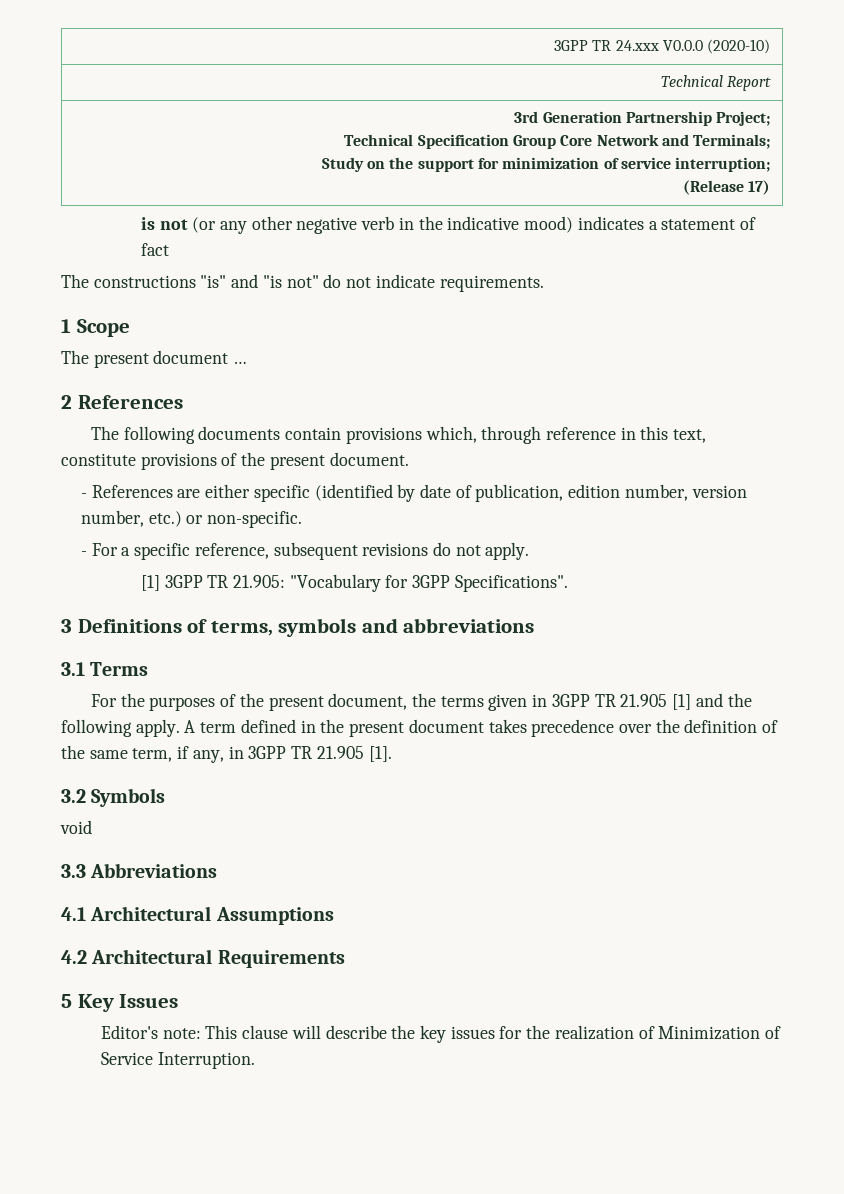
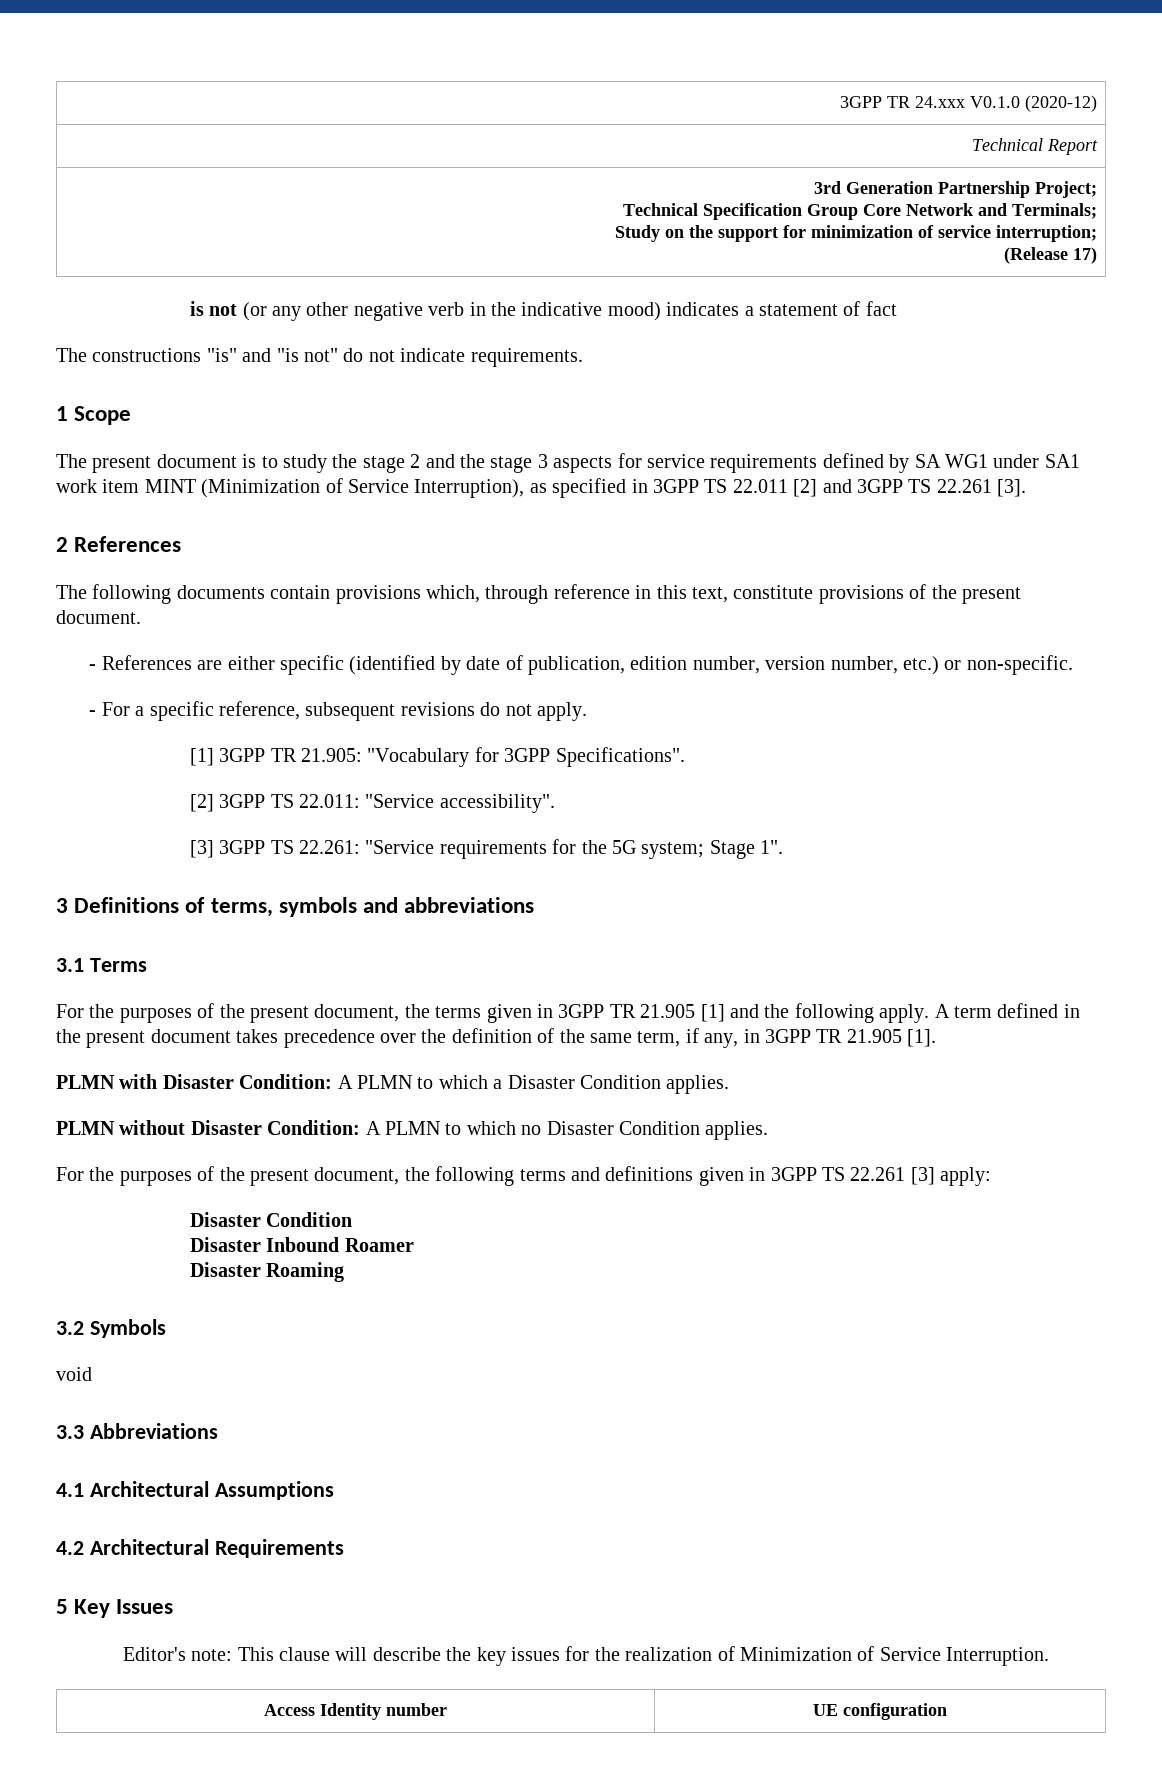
[662,39,771,54] V0.0.0 (2020-10) -> [970,95,1098,112] V0.1.0 (2020-12)
[233,361,248,364] … -> [242,453,1080,473] [56,478,1027,498] is to study the stage 2 and the stage 3 aspects for service requirements defined by SA WG1 under SA1 work item MINT (Minimization of Service Interruption), as specified in 3GPP TS 22.011 [2] and 3GPP TS 22.261 [3].
(568, 583) none -> [189,794,555,813] [189,839,784,859] // [2] 3GPP TS 22.011: "Service accessibility". // [3] 3GPP TS 22.261: "Service requirements for the 5G system; Stage 1".
(392, 754) none -> [56,1074,730,1094] [56,1120,769,1140] [56,1166,992,1186] [189,1212,353,1227] [189,1237,414,1252] [189,1262,345,1282] // PLMN with Disaster Condition: A PLMN to which a Disaster Condition applies. // PLMN without Disaster Condition: A PLMN to which no Disaster Condition applies. // For the purposes of the present document, the following terms and definitions given in 3GPP TS 22.261 [3] apply: // Disaster Condition // Disaster Inbound Roamer // Disaster Roaming
(255, 1060) none -> [264,1703,447,1720] [813,1703,947,1720] // Access Identity number | UE configuration

